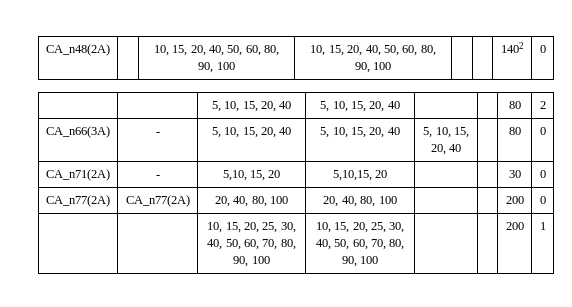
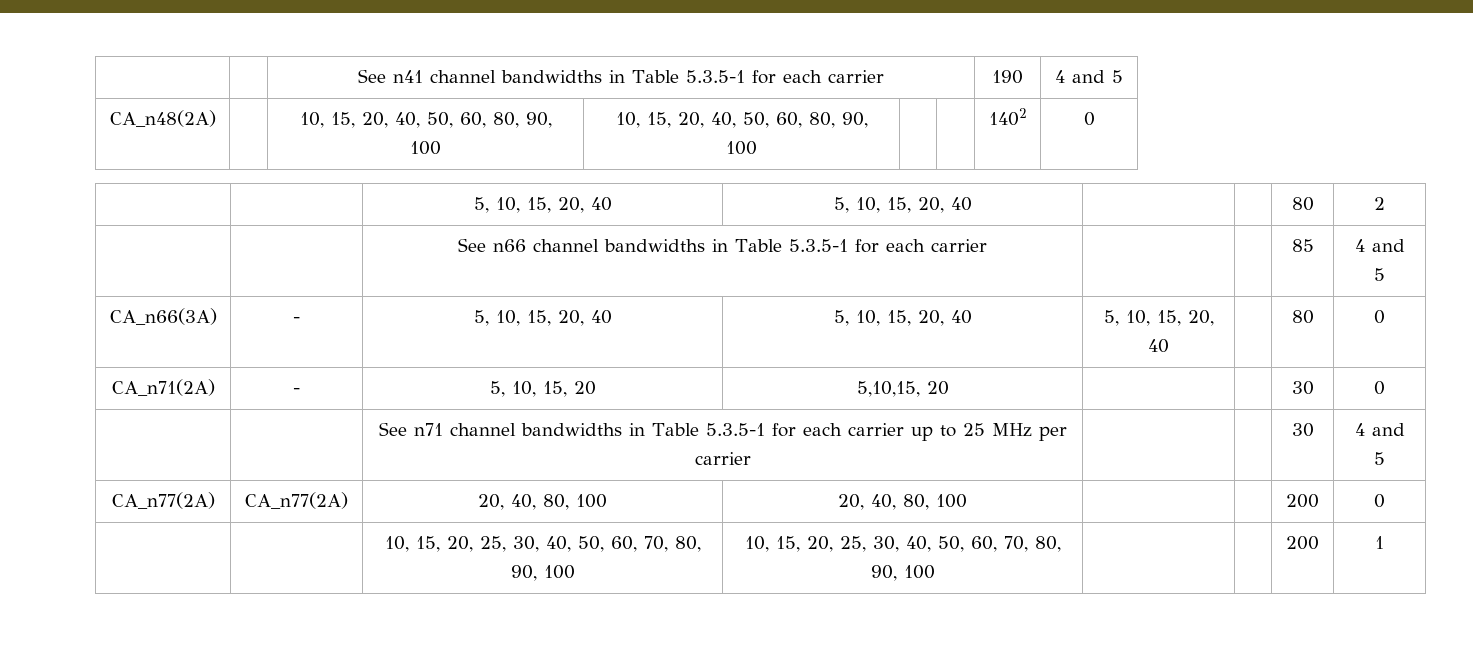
(46, 50) none -> [358,69,884,84] [992,70,1023,84] [1055,70,1123,83] | | See n41 channel bandwidths in Table 5.3.5-1 for each carrier | 190 | 4 and 5 //
(546, 105) none -> [458,238,987,253] [1291,239,1314,252] [1354,239,1405,252] [1374,268,1385,281] // | | See n66 channel bandwidths in Table 5.3.5-1 for each carrier | | | 85 | 4 and 5
[222,170,247,181] 5,10, -> [489,381,536,397] 5, 10,
(546, 174) none -> [378,422,1067,441] [694,452,751,465] [1291,423,1314,437] [1354,423,1405,436] [1374,452,1385,465] // | | See n71 channel bandwidths in Table 5.3.5-1 for each carrier up to 25 MHz per carrier | | | 30 | 4 and 5

